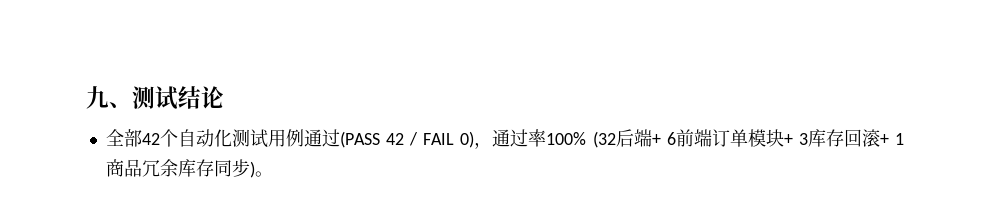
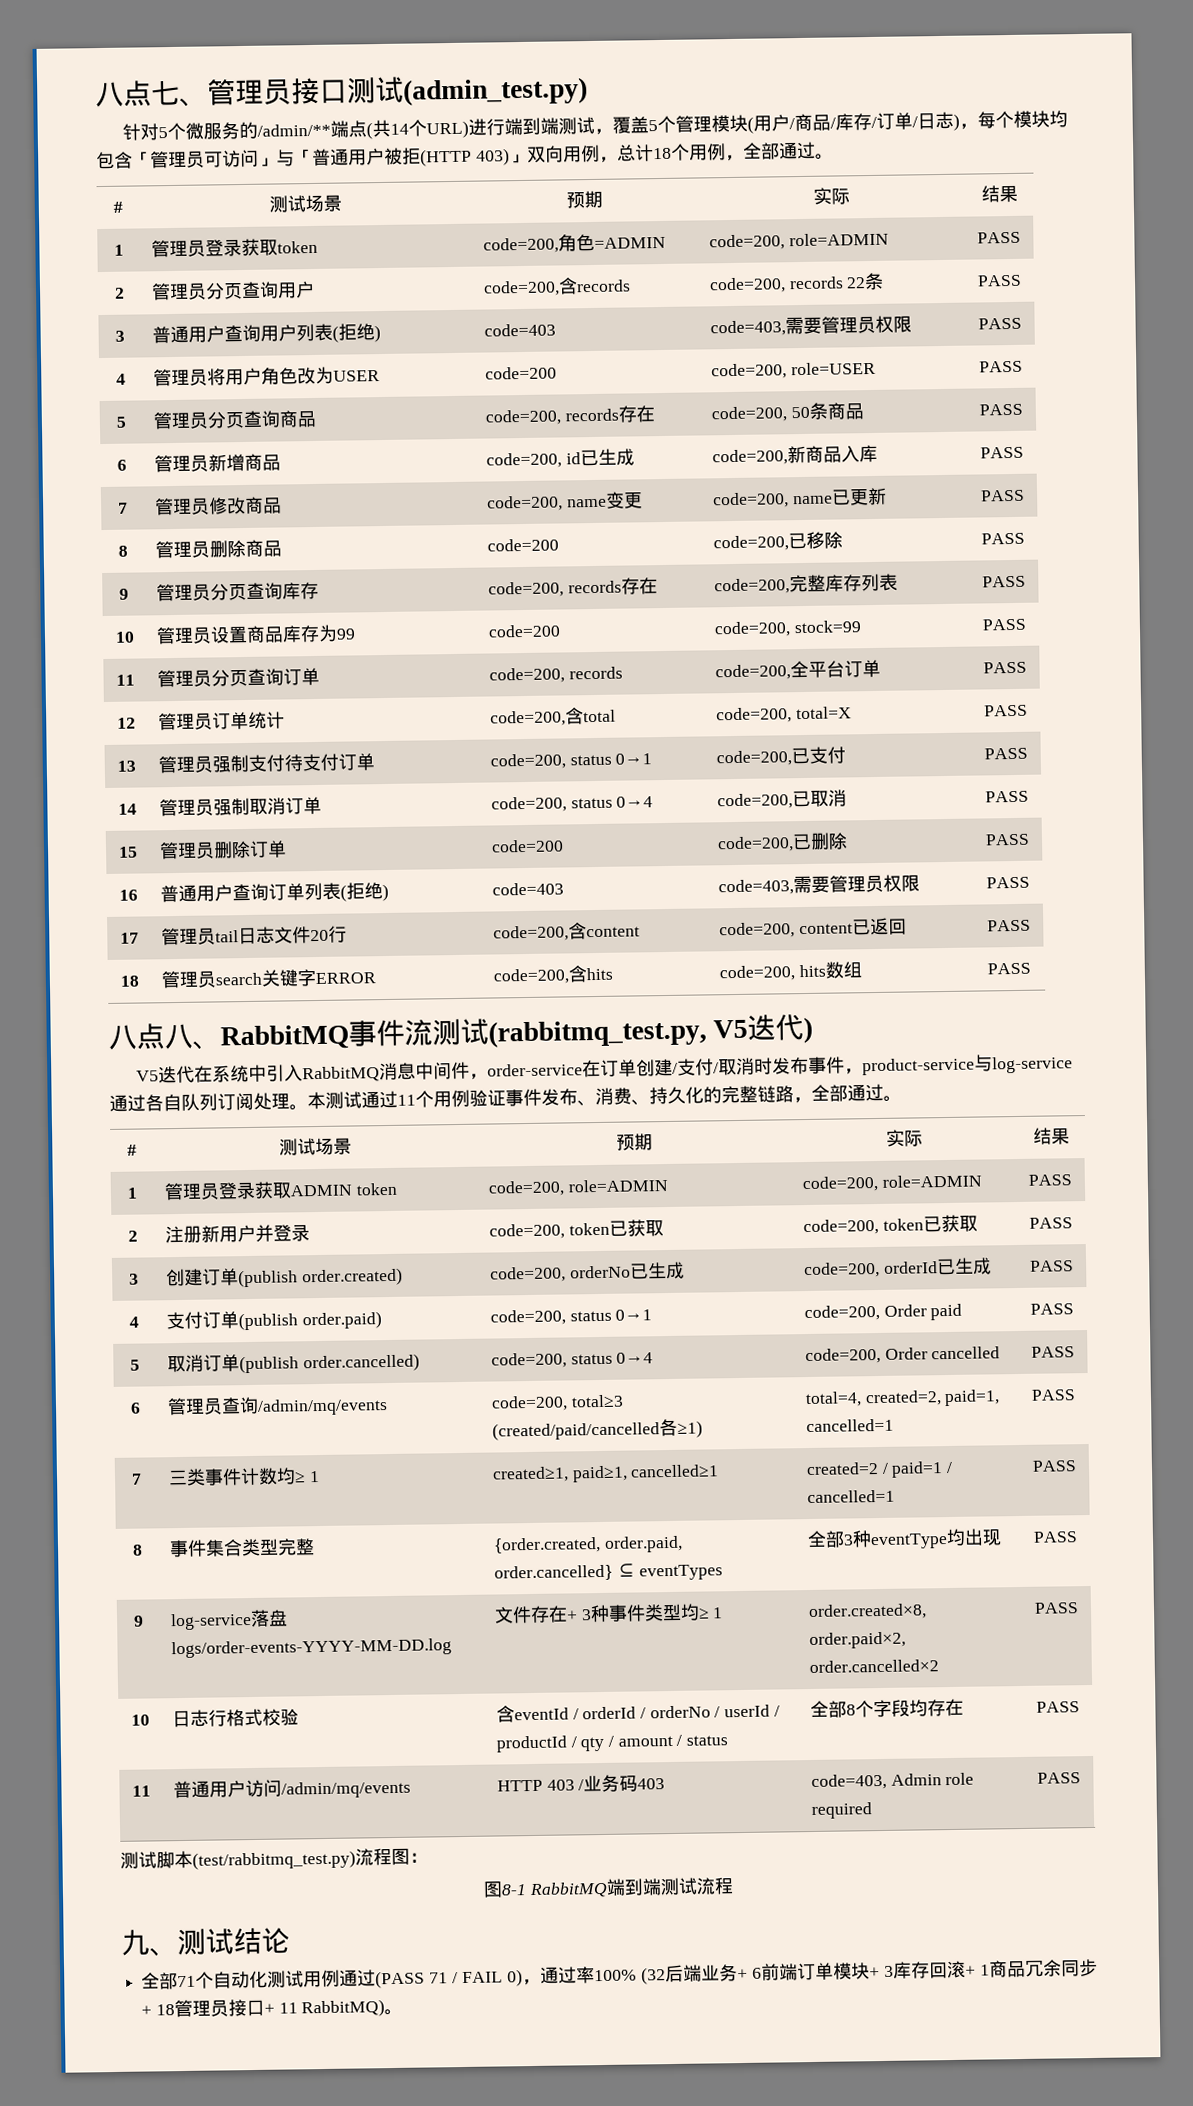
(86, 97) none -> [95,76,588,108] [121,110,1068,141] [96,141,834,170] [113,201,123,213] [268,194,342,213] [565,190,603,209] [812,187,850,205] [980,185,1018,203] [114,244,124,256] [150,238,318,258] [482,233,666,254] [708,232,889,251] [976,231,1021,244] [114,287,125,299] [150,280,315,301] [482,277,631,297] [708,272,885,294] [976,274,1022,287] [115,330,125,342] [151,323,381,344] [483,323,556,337] [709,315,912,337] [977,317,1022,330] [116,373,126,385] [152,366,380,387] [484,366,557,380] [710,361,876,380] [978,360,1023,373] [116,416,127,428] [152,410,317,430] [484,405,655,426] [710,402,864,423] [978,403,1023,416] [117,459,127,471] [153,453,281,473] [485,448,635,469] [711,444,878,466] [979,446,1024,459] [118,502,128,514] [154,496,282,516] [486,491,643,512] [712,487,887,509] [979,489,1025,502] [118,545,128,557] [154,539,282,559] [486,538,559,552] [712,531,843,552] [980,532,1025,545] [119,588,129,600] [155,581,319,602] [487,577,658,598] [713,573,898,595] [981,575,1026,588] [114,631,135,643] [155,624,356,645] [487,624,561,638] [713,620,862,638] [981,618,1026,631] [115,674,135,686] [156,667,320,688] [488,666,623,684] [714,659,881,681] [982,661,1027,674] [116,717,136,729] [157,711,285,731] [489,707,616,727] [715,706,852,724] [983,704,1028,717] [116,760,136,772] [157,753,375,774] [489,753,653,770] [715,746,846,767] [983,747,1028,760] [117,803,137,815] [158,796,322,817] [490,796,654,813] [716,789,847,810] [984,790,1029,803] [118,846,138,858] [158,840,287,860] [490,839,564,853] [716,832,848,853] [984,833,1030,846] [118,889,138,901] [159,882,389,903] [491,882,564,896] [717,874,920,896] [985,876,1030,889] [119,932,139,944] [160,925,347,946] [492,922,640,942] [718,917,907,939] [986,919,1031,932] [119,975,140,987] [160,969,376,989] [492,965,613,985] [718,961,862,982] [986,962,1031,975] [108,1014,814,1051] [135,1054,1073,1084] [109,1083,902,1112] [127,1144,137,1156] [278,1137,352,1156] [615,1133,653,1151] [885,1129,923,1147] [1032,1127,1070,1145] [127,1187,138,1199] [163,1181,398,1201] [487,1178,668,1197] [801,1174,982,1193] [1027,1174,1072,1186] [128,1230,138,1242] [164,1224,310,1244] [488,1219,664,1240] [802,1214,978,1236] [1028,1217,1073,1229] [129,1273,139,1285] [165,1267,403,1288] [489,1261,685,1283] [803,1257,992,1279] [1029,1260,1074,1272] [129,1316,139,1328] [165,1311,382,1331] [489,1309,653,1326] [803,1303,963,1322] [1029,1303,1074,1315] [130,1359,140,1371] [166,1353,420,1374] [490,1352,654,1369] [804,1346,1001,1365] [1030,1346,1075,1358] [130,1402,141,1414] [166,1396,388,1416] [490,1394,624,1412] [491,1418,703,1441] [804,1389,1001,1408] [805,1418,894,1433] [1030,1389,1076,1401] [131,1473,142,1485] [167,1467,320,1486] [491,1464,720,1483] [805,1461,954,1478] [806,1489,895,1504] [1031,1460,1077,1472] [132,1544,143,1556] [168,1538,315,1558] [492,1535,683,1554] [493,1563,724,1582] [806,1528,1002,1550] [1032,1531,1078,1543] [134,1615,144,1627] [169,1609,288,1631] [170,1638,452,1659] [493,1603,724,1624] [807,1603,927,1621] [808,1631,906,1650] [808,1659,939,1674] [1033,1602,1079,1614] [130,1714,150,1726] [171,1708,299,1728] [495,1704,780,1723] [495,1734,729,1753] [809,1698,964,1718] [1035,1701,1080,1713] [131,1785,151,1797] [172,1779,411,1799] [496,1774,666,1793] [810,1772,975,1791] [810,1802,872,1820] [1036,1772,1081,1784] [120,1848,428,1870] [483,1877,734,1899] 八点七、管理员接口测试(admin_test.py) // 针对5个微服务的/admin/**端点(共14个URL)进行端到端测试，覆盖5个管理模块(用户/商品/库存/订单/日志)，每个模块均包含「管理员可访问」与「普通用户被拒(HTTP 403)」双向用例，总计18个用例，全部通过。 // # | 测试场景 | 预期 | 实际 | 结果 // 1 | 管理员登录获取token | code=200,角色=ADMIN | code=200, role=ADMIN | PASS // 2 | 管理员分页查询用户 | code=200,含records | code=200, records 22条 | PASS // 3 | 普通用户查询用户列表(拒绝) | code=403 | code=403,需要管理员权限 | PASS // 4 | 管理员将用户角色改为USER | code=200 | code=200, role=USER | PASS // 5 | 管理员分页查询商品 | code=200, records存在 | code=200, 50条商品 | PASS // 6 | 管理员新增商品 | code=200, id已生成 | code=200,新商品入库 | PASS // 7 | 管理员修改商品 | code=200, name变更 | code=200, name已更新 | PASS // 8 | 管理员删除商品 | code=200 | code=200,已移除 | PASS // 9 | 管理员分页查询库存 | code=200, records存在 | code=200,完整库存列表 | PASS // 10 | 管理员设置商品库存为99 | code=200 | code=200, stock=99 | PASS // 11 | 管理员分页查询订单 | code=200, records | code=200,全平台订单 | PASS // 12 | 管理员订单统计 | code=200,含total | code=200, total=X | PASS // 13 | 管理员强制支付待支付订单 | code=200, status 0→1 | code=200,已支付 | PASS // 14 | 管理员强制取消订单 | code=200, status 0→4 | code=200,已取消 | PASS // 15 | 管理员删除订单 | code=200 | code=200,已删除 | PASS // 16 | 普通用户查询订单列表(拒绝) | code=403 | code=403,需要管理员权限 | PASS // 17 | 管理员tail日志文件20行 | code=200,含content | code=200, content已返回 | PASS // 18 | 管理员search关键字ERROR | code=200,含hits | code=200, hits数组 | PASS // 八点八、RabbitMQ事件流测试(rabbitmq_test.py, V5迭代) // V5迭代在系统中引入RabbitMQ消息中间件，order-service在订单创建/支付/取消时发布事件，product-service与log-service通过各自队列订阅处理。本测试通过11个用例验证事件发布、消费、持久化的完整链路，全部通过。 // # | 测试场景 | 预期 | 实际 | 结果 // 1 | 管理员登录获取ADMIN token | code=200, role=ADMIN | code=200, role=ADMIN | PASS // 2 | 注册新用户并登录 | code=200, token已获取 | code=200, token已获取 | PASS // 3 | 创建订单(publish order.created) | code=200, orderNo已生成 | code=200, orderId已生成 | PASS // 4 | 支付订单(publish order.paid) | code=200, status 0→1 | code=200, Order paid | PASS // 5 | 取消订单(publish order.cancelled) | code=200, status 0→4 | code=200, Order cancelled | PASS // 6 | 管理员查询/admin/mq/events | code=200, total≥3 (created/paid/cancelled各≥1) | total=4, created=2, paid=1, cancelled=1 | PASS // 7 | 三类事件计数均≥ 1 | created≥1, paid≥1, cancelled≥1 | created=2 / paid=1 / cancelled=1 | PASS // 8 | 事件集合类型完整 | {order.created, order.paid, order.cancelled} ⊆ eventTypes | 全部3种eventType均出现 | PASS // 9 | log-service落盘logs/order-events-YYYY-MM-DD.log | 文件存在+ 3种事件类型均≥ 1 | order.created×8, order.paid×2, order.cancelled×2 | PASS // 10 | 日志行格式校验 | 含eventId / orderId / orderNo / userId / productId / qty / amount / status | 全部8个字段均存在 | PASS // 11 | 普通用户访问/admin/mq/events | HTTP 403 /业务码403 | code=403, Admin role required | PASS // 测试脚本(test/rabbitmq_test.py)流程图： // 图8-1 RabbitMQ端到端测试流程 //
[141,133,160,145] 42 -> [177,1975,197,1988] 71
[385,133,404,145] 42 -> [429,1972,449,1984] 71
(652, 138) none -> [701,1964,739,1982] 业务
[177,159,255,178] 库存同步) -> [1061,1958,1098,1977] [141,1999,386,2018] 同步+ 18管理员接口+ 11 RabbitMQ)

